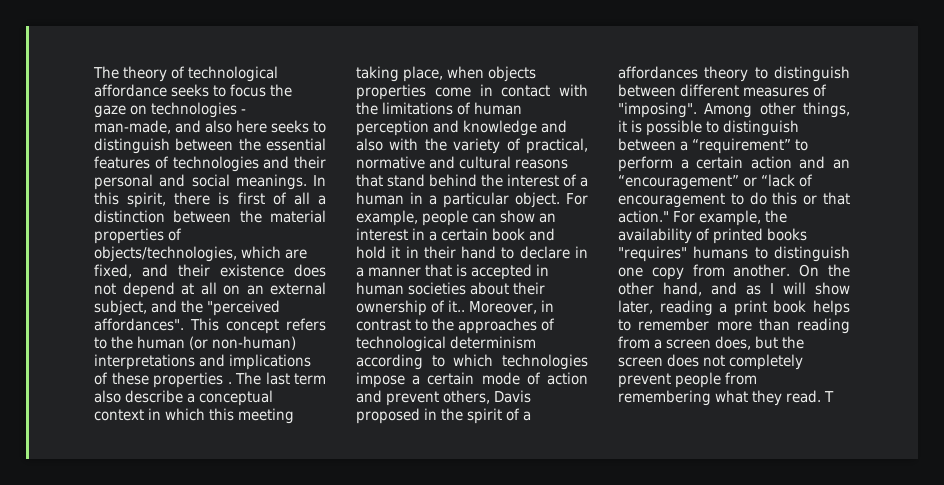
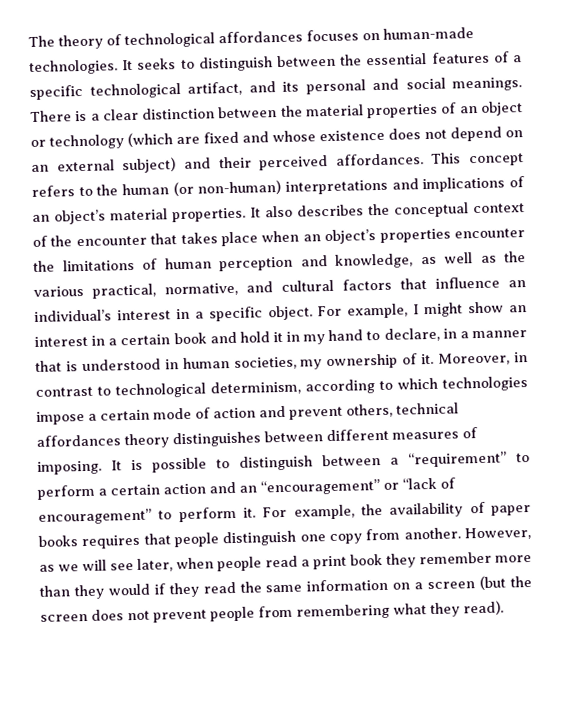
[94,84,292,97] [94,102,246,118] [94,120,267,134] affordance seeks to focus the gaze on technologies - man-made, and also here -> [218,27,474,44] [29,59,134,76] affordances focuses on human-made technologies. It
[172,156,326,172] [94,174,326,190] [94,192,326,208] technologies and their personal and social meanings. In this spirit, there is first of all a -> [512,55,522,63] [29,77,522,101] [30,108,139,123] a specific technological artifact, and its personal and social meanings. There is a clear
[94,246,307,262] [94,264,210,278] objects/technologies, which are fixed, and their -> [459,101,523,116] [30,130,316,150] an object or technology (which are fixed and whose
[181,282,217,295] at all -> (502, 134) none
[94,300,280,316] [94,318,184,331] subject, and the "perceived affordances". -> [122,153,424,174] subject) and their perceived affordances.
[111,372,326,388] [94,390,273,406] [94,408,294,424] [356,66,536,82] [356,84,588,100] these properties . The last term also describe a conceptual context in which this meeting taking place, when objects properties come in contact with -> [32,202,525,225] [32,228,525,248] an object’s material properties. It also describes the conceptual context of the encounter that takes place when an object’s properties encounter
[463,120,567,136] [356,138,588,154] [356,156,568,169] [356,174,588,187] [356,192,509,208] knowledge and also with the variety of practical, normative and cultural reasons that stand behind the interest of a human in a particular -> [335,251,526,269] [33,276,526,299] [34,306,263,322] knowledge, as well as the various practical, normative, and cultural factors that influence an individual’s interest in a specific
[422,210,496,226] people can -> [413,302,464,318] I might
[423,246,456,259] their -> [303,334,326,345] my
[519,246,570,259] declare -> [383,327,440,342] declare,
[471,264,532,280] accepted -> [81,358,161,372] understood
[408,282,545,295] societies about their -> [233,356,323,370] societies, my
[448,300,465,312] it.. -> [421,353,435,365] it.
[432,318,555,334] [356,336,536,352] the approaches of technological determinism -> [115,380,301,399] technological determinism,
[494,390,531,403] [356,408,531,424] [618,66,850,82] [618,84,827,97] [618,102,850,118] [618,120,627,132] Davis proposed in the spirit of a affordances theory to distinguish between different measures of "imposing". Among other things, it -> [396,402,459,415] [36,427,478,449] [37,460,122,475] technical affordances theory distinguishes between different measures of imposing. It
[618,192,850,208] [618,210,669,223] encouragement to do this or that action." -> [38,506,256,525] encouragement” to perform it.
[713,228,807,244] [618,246,768,262] printed books "requires" humans to -> [490,504,531,516] [38,532,220,550] paper books requires that people
[799,264,850,277] [618,282,850,296] [618,300,713,316] On the other hand, and as I will show later, reading -> [463,526,531,541] [39,555,298,572] However, as we will see later, when people read
[813,300,850,316] [618,319,631,331] helps to -> [386,553,416,568] they
[797,318,850,334] [618,336,778,350] reading from a screen does, but -> [73,575,507,600] they would if they read the same information on a screen (but
[729,354,803,370] completely -> (150, 615) none
[786,390,834,403] read. T -> [463,600,504,616] read).

